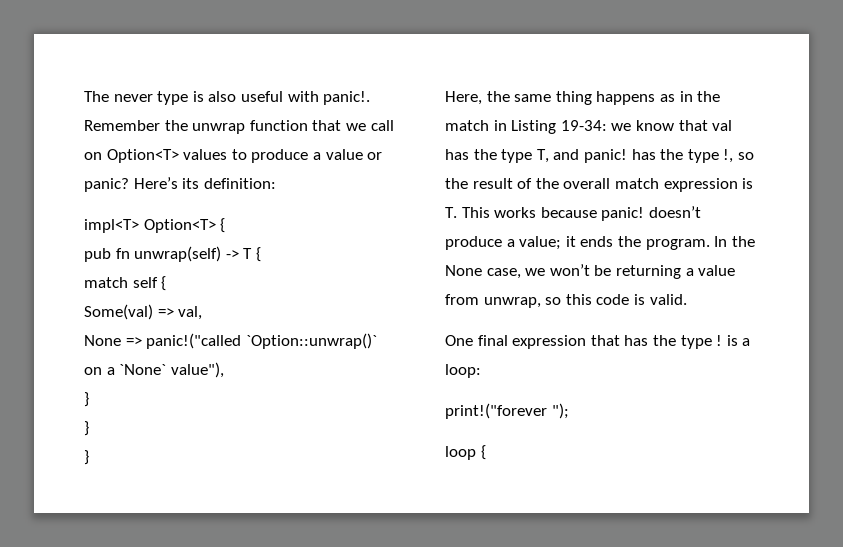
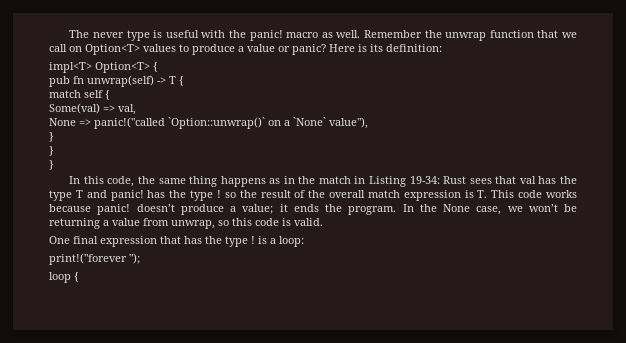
[208,91,237,102] also -> (163, 34) none
[323,91,371,105] panic!. -> [228,30,361,41] the panic! macro as well.
[133,177,178,189] Here’s -> [329,44,367,52] Here is
[445,91,482,105] Here, -> [69,176,135,187] In this code,
[611,120,674,131] we know -> [443,176,492,184] Rust sees
[536,149,549,163] T, -> [75,190,83,198] T
[723,149,734,163] !, -> [216,190,221,198] !
(490, 212) none -> [518,190,543,198] code

